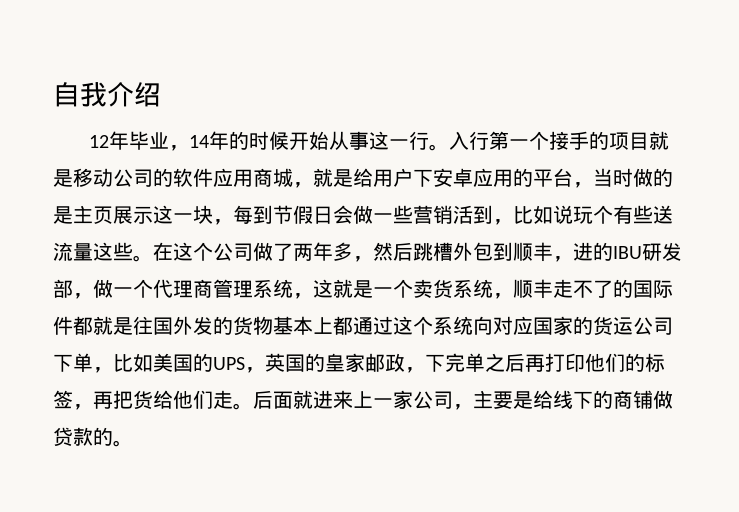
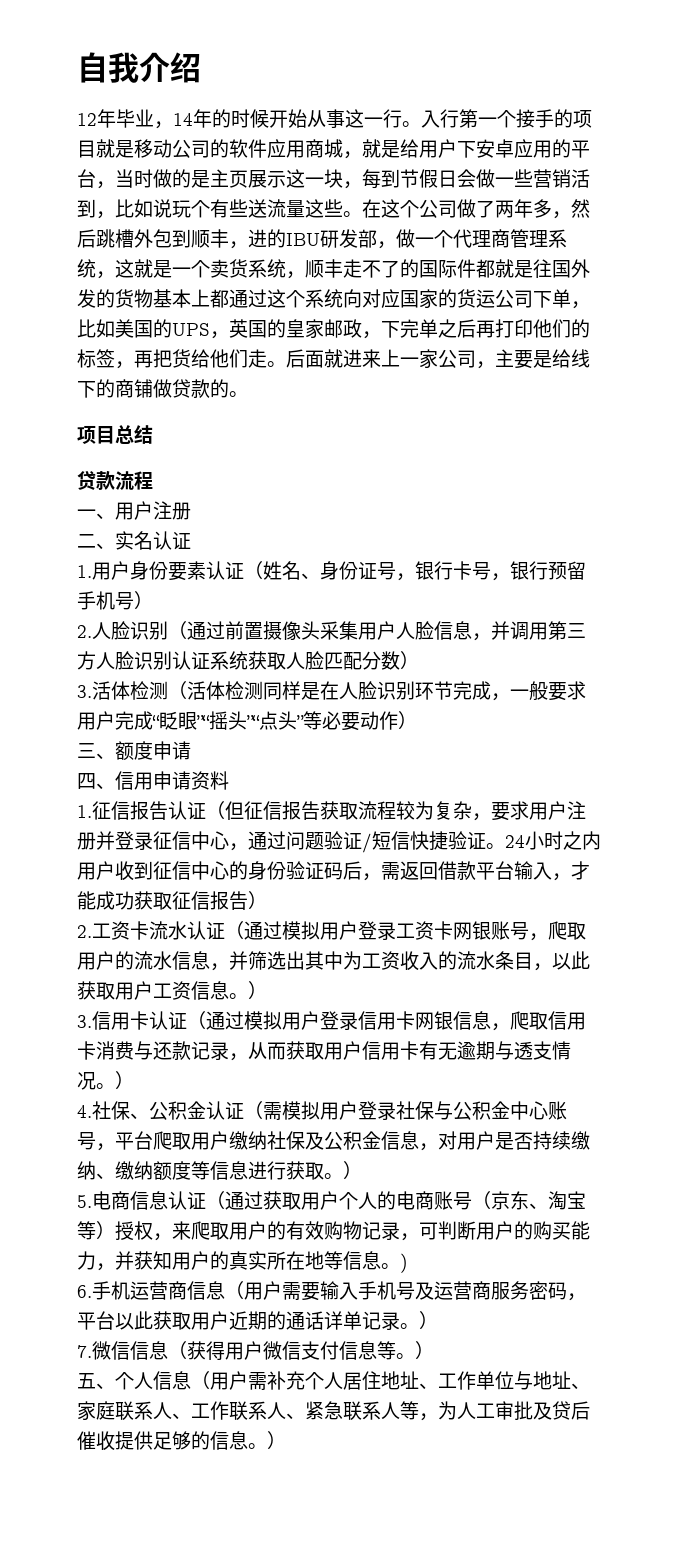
(133, 443) none -> [77,425,153,444] [77,470,153,490] [77,501,191,520] [77,531,191,550] [77,561,586,581] [77,591,153,610] [77,621,586,641] [77,651,419,670] [77,681,586,701] [77,711,417,731] [77,741,191,760] [77,771,229,790] [77,801,586,821] [77,831,601,853] [77,861,590,881] [77,891,267,910] [77,921,586,941] [77,951,590,971] [77,981,267,1000] [77,1011,586,1031] [77,1041,571,1061] [77,1071,134,1090] [77,1101,567,1120] [77,1131,590,1151] [77,1161,362,1180] [77,1191,586,1210] [77,1221,590,1241] [77,1251,407,1273] [77,1281,586,1301] [77,1311,438,1330] [77,1341,434,1360] [77,1371,590,1390] [77,1401,590,1421] [77,1431,286,1451] // 项目总结 // 贷款流程 // 一、用户注册 // 二、实名认证 // 1.用户身份要素认证（姓名、身份证号，银行卡号，银行预留手机号） // 2.人脸识别（通过前置摄像头采集用户人脸信息，并调用第三方人脸识别认证系统获取人脸匹配分数） // 3.活体检测（活体检测同样是在人脸识别环节完成，一般要求用户完成“眨眼”“摇头”“点头”等必要动作） // 三、额度申请 // 四、信用申请资料 // 1.征信报告认证（但征信报告获取流程较为复杂，要求用户注册并登录征信中心，通过问题验证/短信快捷验证。24小时之内用户收到征信中心的身份验证码后，需返回借款平台输入，才能成功获取征信报告） // 2.工资卡流水认证（通过模拟用户登录工资卡网银账号，爬取用户的流水信息，并筛选出其中为工资收入的流水条目，以此获取用户工资信息。） // 3.信用卡认证（通过模拟用户登录信用卡网银信息，爬取信用卡消费与还款记录，从而获取用户信用卡有无逾期与透支情况。） // 4.社保、公积金认证（需模拟用户登录社保与公积金中心账号，平台爬取用户缴纳社保及公积金信息，对用户是否持续缴纳、缴纳额度等信息进行获取。） // 5.电商信息认证（通过获取用户个人的电商账号（京东、淘宝等）授权，来爬取用户的有效购物记录，可判断用户的购买能力，并获知用户的真实所在地等信息。) // 6.手机运营商信息（用户需要输入手机号及运营商服务密码，平台以此获取用户近期的通话详单记录。） // 7.微信信息（获得用户微信支付信息等。） // 五、个人信息（用户需补充个人居住地址、工作单位与地址、家庭联系人、工作联系人、紧急联系人等，为人工审批及贷后催收提供足够的信息。）

